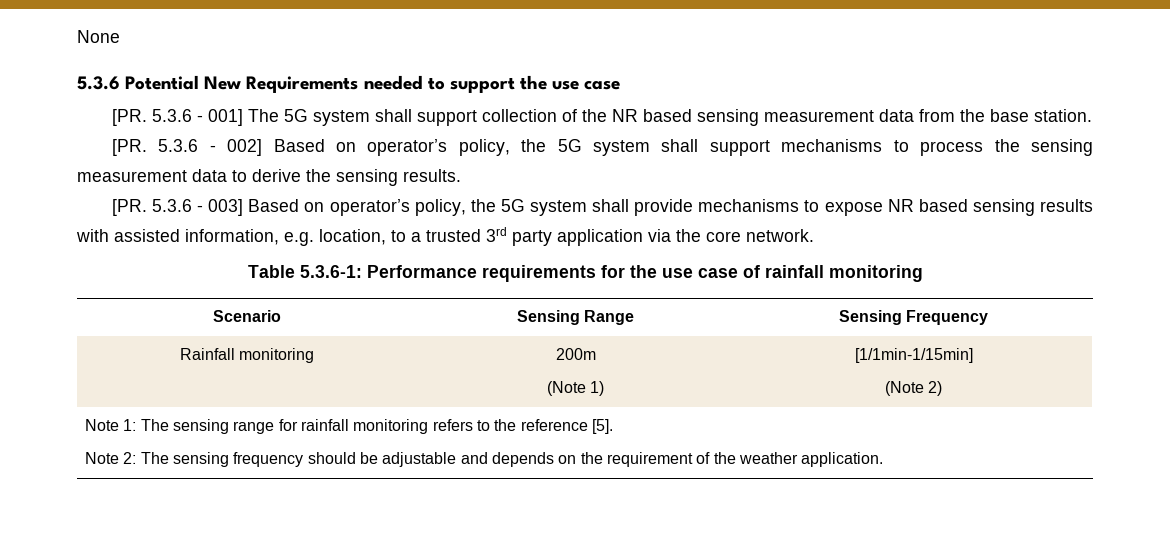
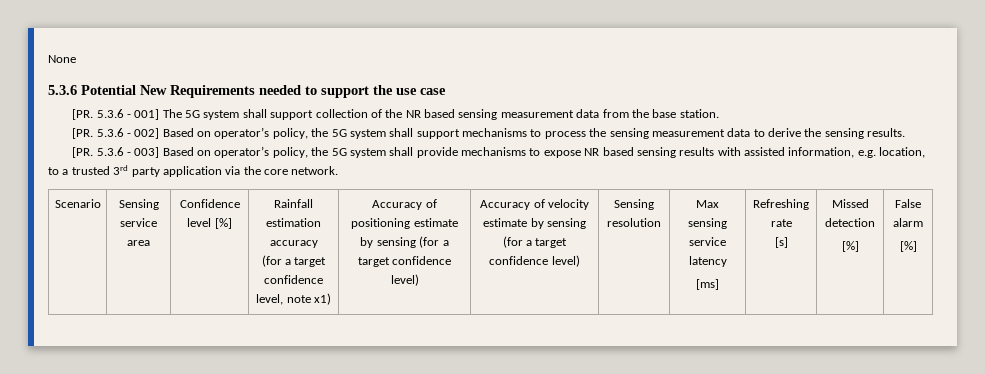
[247,265,923,282] [213,310,281,322] [516,310,635,325] [838,310,989,325] [179,348,315,363] [555,348,596,360] [546,381,605,396] [854,348,973,363] [884,381,943,396] [85,419,613,434] [85,452,884,467] // Table 5.3.6-1: Performance requirements for the use case of rainfall monitoring // Scenario | Sensing Range | Sensing Frequency // Rainfall monitoring | 200m // (Note 1) | [1/1min-1/15min] // (Note 2) // Note 1: The sensing range for rainfall monitoring refers to the reference [5]. // Note 2: The sensing frequency should be adjustable and depends on the requirement of the weather application. -> [54,199,101,208] [118,199,159,210] [120,218,157,227] [127,240,150,246] [179,199,240,208] [187,218,232,229] [274,199,313,208] [266,218,321,227] [269,240,318,248] [261,255,327,267] [264,275,323,284] [256,293,331,305] [372,199,437,210] [351,218,458,229] [360,236,449,248] [357,256,452,267] [390,274,419,286] [480,199,589,210] [483,218,586,229] [502,236,568,248] [489,255,580,267] [614,199,655,210] [607,218,662,227] [696,200,720,208] [688,218,728,229] [689,237,727,246] [688,256,727,267] [696,279,720,290] [753,199,810,210] [770,219,792,227] [774,237,788,248] [831,199,869,208] [825,218,876,227] [841,241,859,252] [895,199,922,208] [893,218,924,227] [899,241,917,252] // Scenario | Sensing service area | Confidence level [%] | Rainfall estimation accuracy // (for a target confidence level, note x1) | Accuracy of positioning estimate by sensing (for a target confidence level) | Accuracy of velocity estimate by sensing (for a target confidence level) | Sensing resolution | Max sensing service latency // [ms] | Refreshing rate // [s] | Missed detection // [%] | False alarm // [%]

